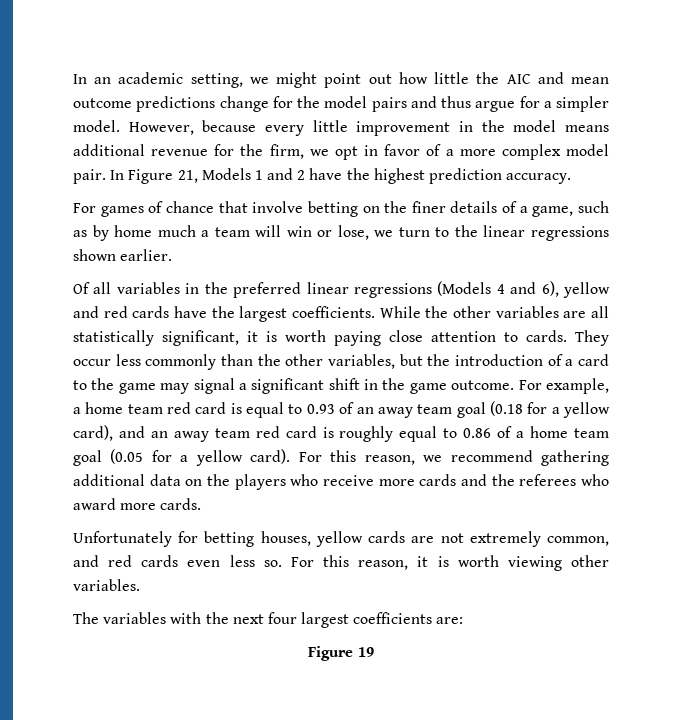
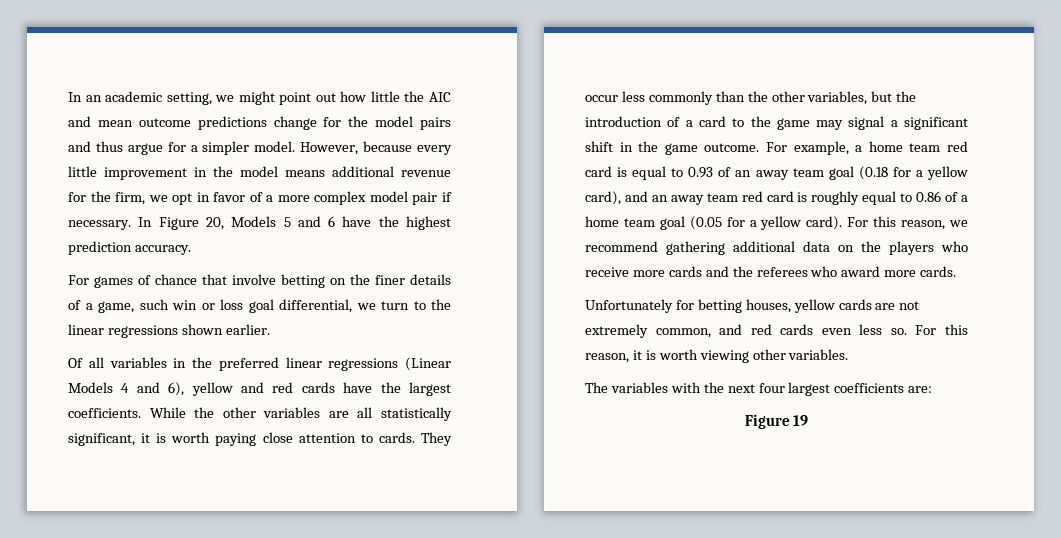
[73,168,306,184] pair. In Figure 21, Models 1 and 2 -> [412,192,453,205] [68,216,336,230] pair if necessary. In Figure 20, Models 5 and 6
[73,225,369,241] as by home much a team will win or lose, -> [172,299,352,313] win or loss goal differential,
[437,281,492,296] (Models -> [405,357,451,371] [68,382,113,393] (Linear Models

